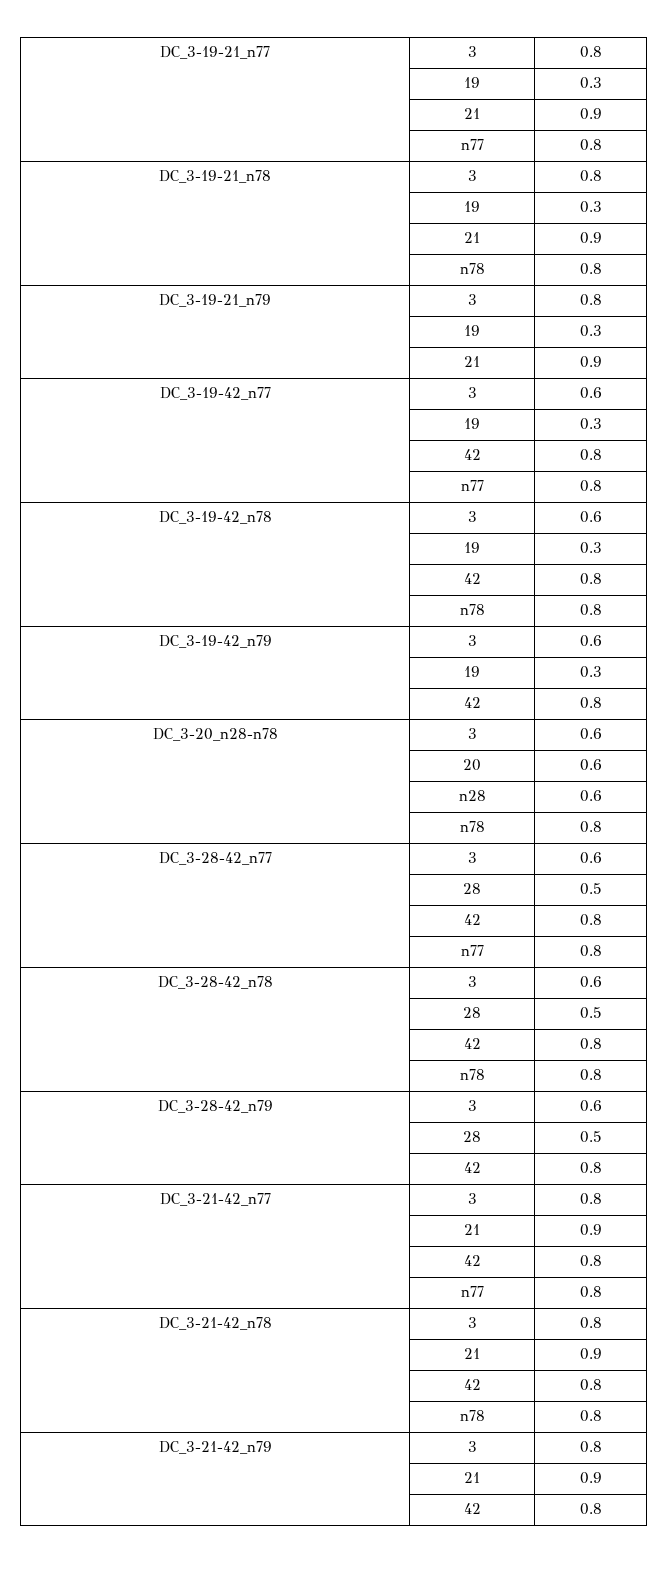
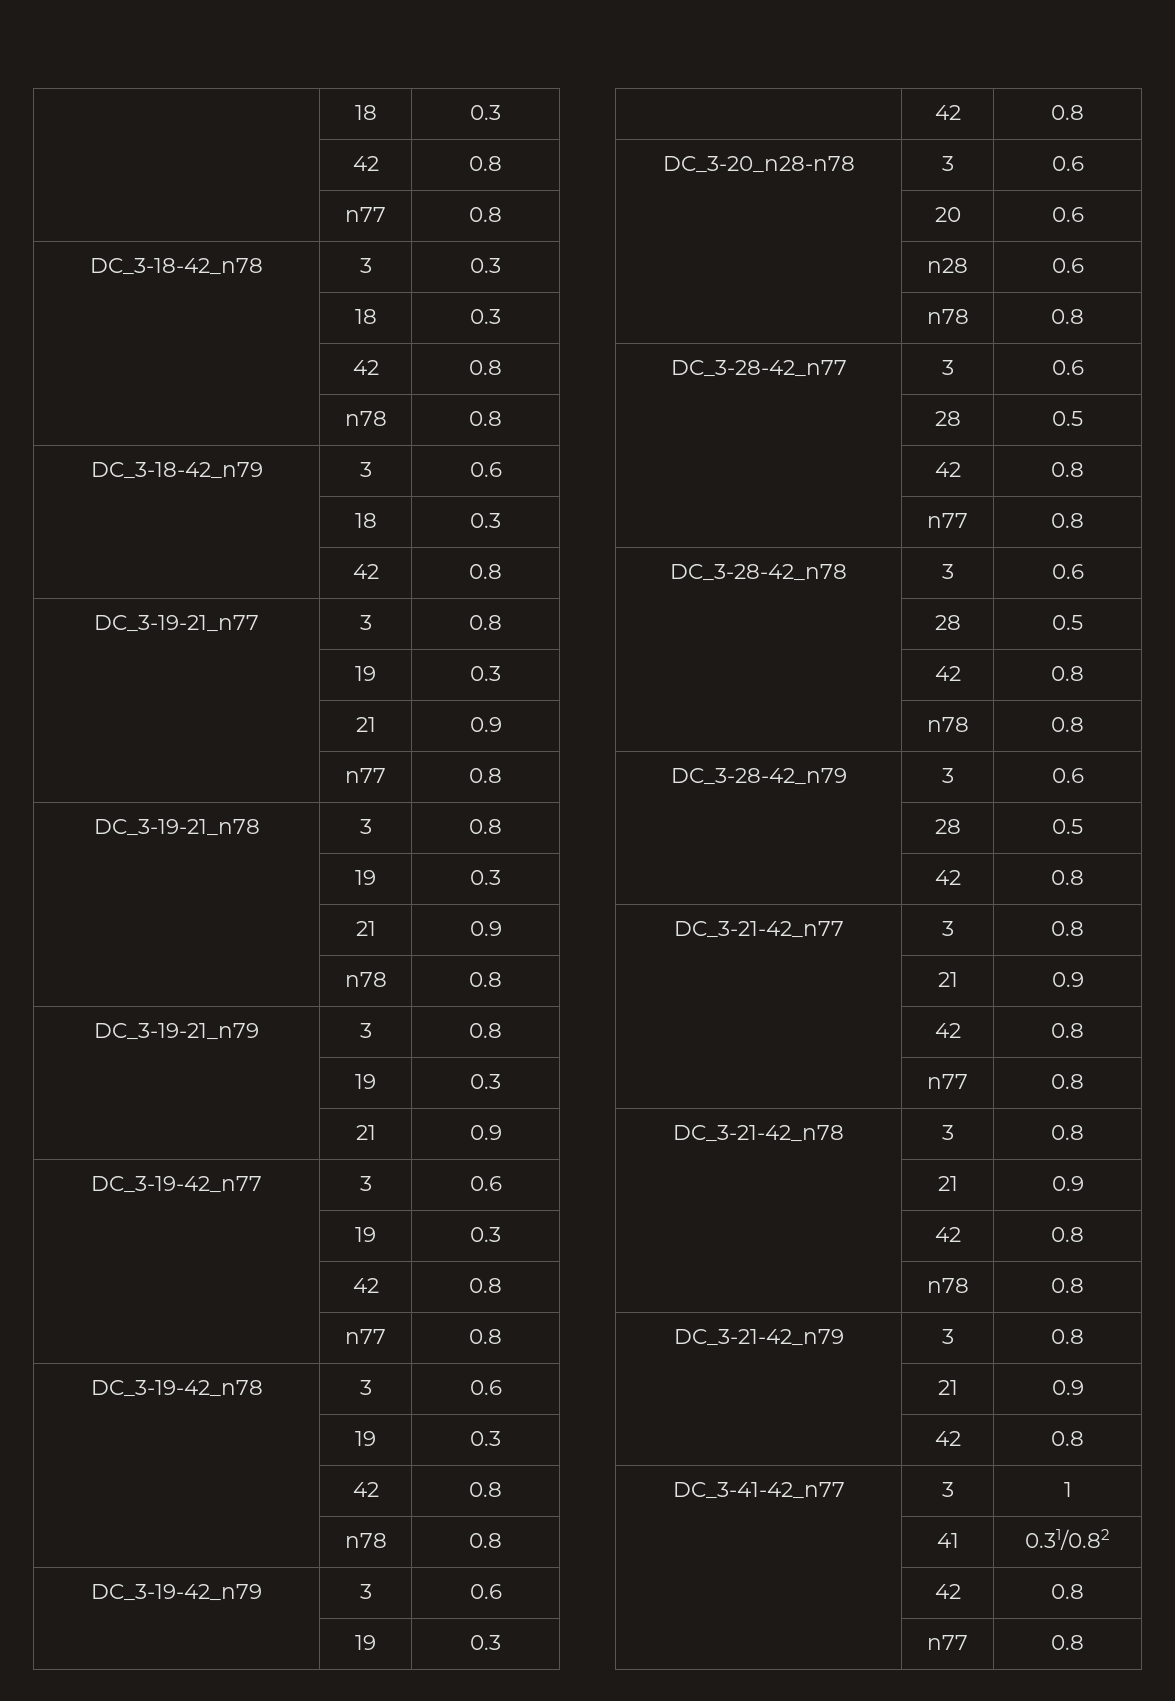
(160, 52) none -> [354,105,377,120] [470,105,501,120] [352,156,379,171] [469,156,502,171] [345,207,386,222] [469,207,502,222] [90,258,263,275] [359,258,372,273] [470,258,501,273] [354,309,377,324] [470,309,501,324] [352,360,379,375] [469,360,502,375] [344,411,387,426] [469,411,502,426] [90,462,263,479] [359,462,372,477] [469,462,502,477] [354,513,377,528] [470,513,501,528] [352,564,379,579] [469,564,502,579] | 18 | 0.3 // | 42 | 0.8 // | n77 | 0.8 // DC_3-18-42_n78 | 3 | 0.3 // | 18 | 0.3 // | 42 | 0.8 // | n78 | 0.8 // DC_3-18-42_n79 | 3 | 0.6 // | 18 | 0.3 // | 42 | 0.8 //
(602, 1509) none -> [672,1482,845,1499] [941,1482,954,1497] [1063,1482,1072,1497] [936,1533,959,1548] [1025,1529,1110,1550] [934,1584,961,1599] [1051,1584,1084,1599] [927,1635,968,1650] [1051,1635,1084,1650] // DC_3-41-42_n77 | 3 | 1 // | 41 | 0.31/0.82 // | 42 | 0.8 // | n77 | 0.8

